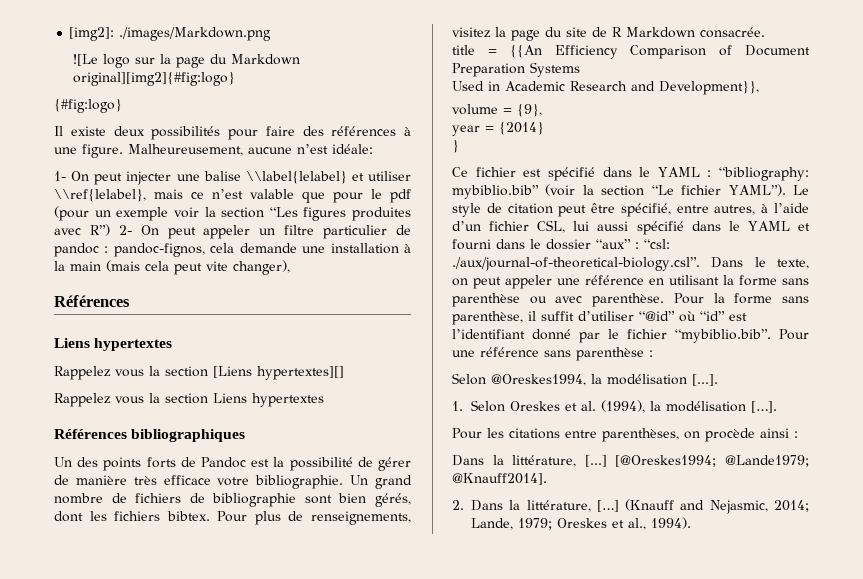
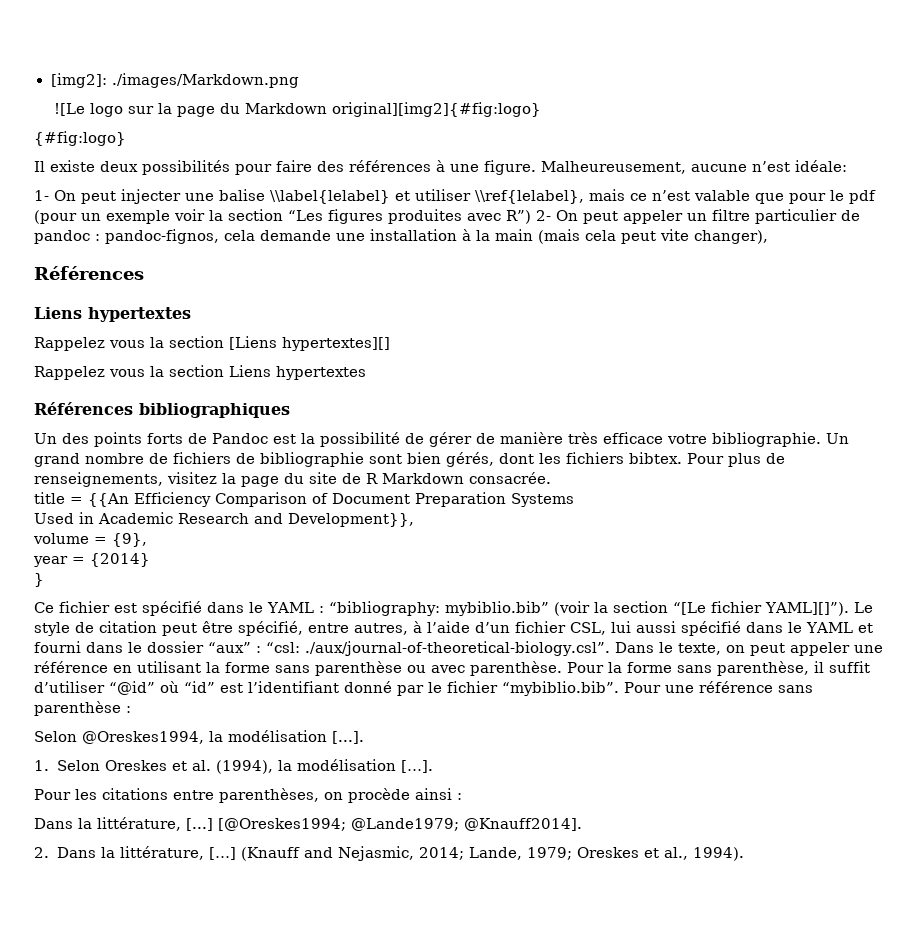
[651,184,786,196] “Le fichier YAML”). -> [672,601,849,616] “[Le fichier YAML][]”).

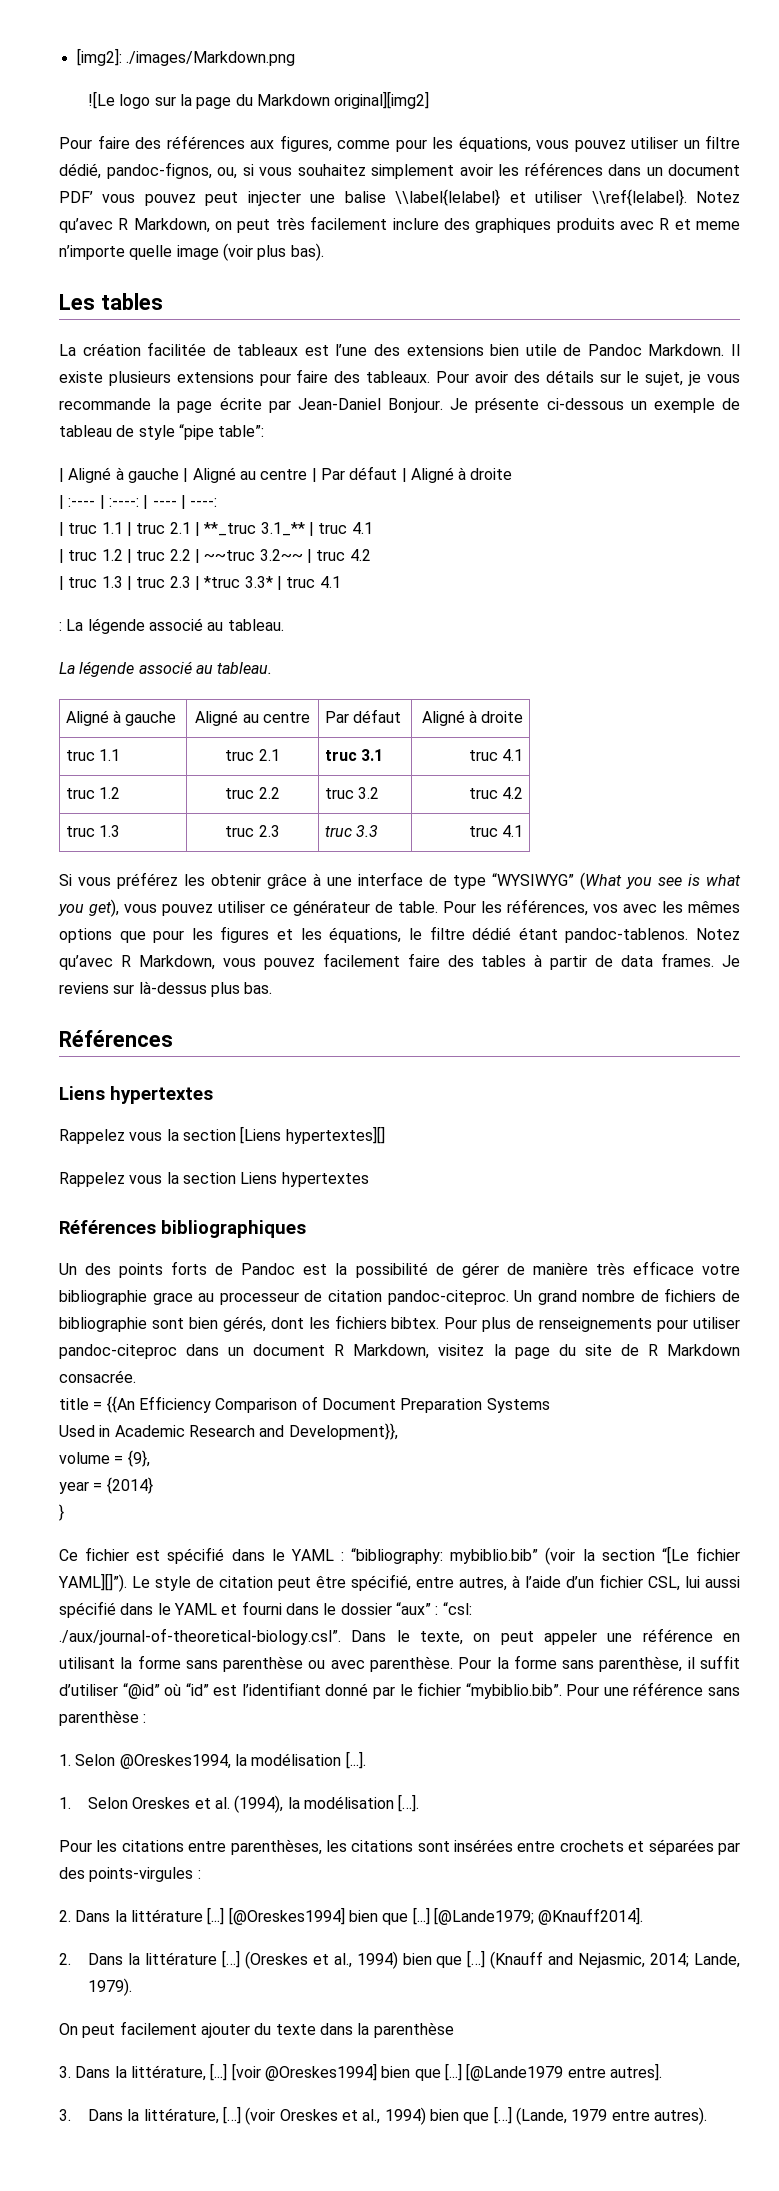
[331,102,541,117] [34,131,126,146] [34,160,847,175] [34,190,76,201] original][img2]{#fig:logo} // {#fig:logo} // Il existe deux possibilités pour faire des références à une figure. Malheureusement, aucune n’est idéale: // 1- On -> [334,91,430,109] [59,135,740,152] [59,162,740,179] [59,191,196,206] original][img2] // Pour faire des références aux figures, comme pour les équations, vous pouvez utiliser un filtre dédié, pandoc-fignos, ou, si vous souhaitez simplement avoir les références dans un document PDF’ vous pouvez
[475,189,876,204] [34,209,860,224] [34,229,768,244] \\ref{lelabel}, mais ce n’est valable que pour le pdf (pour un exemple voir la section “Les figures produites avec R”) 2- On peut appeler un filtre particulier de pandoc : pandoc-fignos, cela demande une installation à la main (mais cela peut vite changer), -> [591,189,740,206] [59,216,740,233] [59,243,324,261] [59,293,163,310] [59,342,740,356] [59,369,741,386] [59,397,740,413] [59,424,265,440] [59,466,513,483] [59,495,218,509] [59,522,373,536] [59,549,371,563] [59,576,341,590] [59,618,284,634] [59,661,273,677] [65,710,177,726] [195,710,310,726] [324,709,402,723] [421,710,524,726] [65,749,121,761] [225,749,280,761] [324,749,384,761] [468,749,524,761] [65,787,121,799] [225,787,280,799] [324,787,380,799] [468,787,524,799] [65,825,121,837] [225,825,280,837] [324,825,379,837] [468,825,524,837] [59,872,741,890] [58,899,740,917] [59,926,741,943] [59,953,741,970] [59,981,273,997] \\ref{lelabel}. Notez qu’avec R Markdown, on peut très facilement inclure des graphiques produits avec R et meme n’importe quelle image (voir plus bas). // Les tables // La création facilitée de tableaux est l’une des extensions bien utile de Pandoc Markdown. Il existe plusieurs extensions pour faire des tableaux. Pour avoir des détails sur le sujet, je vous recommande la page écrite par Jean-Daniel Bonjour. Je présente ci-dessous un exemple de tableau de style “pipe table”: // | Aligné à gauche | Aligné au centre | Par défaut | Aligné à droite // | :---- | :----: | ---- | ----: // | truc 1.1 | truc 2.1 | **_truc 3.1_** | truc 4.1 // | truc 1.2 | truc 2.2 | ~~truc 3.2~~ | truc 4.2 // | truc 1.3 | truc 2.3 | *truc 3.3* | truc 4.1 // : La légende associé au tableau. // La légende associé au tableau. // Aligné à gauche | Aligné au centre | Par défaut | Aligné à droite // truc 1.1 | truc 2.1 | truc 3.1 | truc 4.1 // truc 1.2 | truc 2.2 | truc 3.2 | truc 4.2 // truc 1.3 | truc 2.3 | truc 3.3 | truc 4.1 // Si vous préférez les obtenir grâce à une interface de type “WYSIWYG” (What you see is what you get), vous pouvez utiliser ce générateur de table. Pour les références, vos avec les mêmes options que pour les figures et les équations, le filtre dédié étant pandoc-tablenos. Notez qu’avec R Markdown, vous pouvez facilement faire des tables à partir de data frames. Je reviens sur là-dessus plus bas.
[712,432,821,447] bibliographie. -> [59,1290,509,1305] bibliographie grace au processeur de citation pandoc-citeproc.
[34,472,163,487] renseignements, -> [539,1317,740,1332] [59,1344,430,1359] renseignements pour utiliser pandoc-citeproc dans un document R Markdown,
(131, 709) none -> [59,1754,71,1766] 1.
[324,788,462,803] [34,817,582,831] [34,846,744,861] on procède ainsi : // Dans la littérature, [...] [@Oreskes1994; @Lande1979; @Knauff2014]. // 2. Dans la littérature, […] (Knauff and Nejasmic, 2014; Lande, 1979; Oreskes et al., 1994). -> [325,1839,741,1855] [59,1867,201,1882] [59,1907,644,1925] [59,1950,740,1969] [88,1978,133,1996] [59,2021,454,2038] [59,2063,662,2081] [59,2106,707,2125] les citations sont insérées entre crochets et séparées par des points-virgules : // 2. Dans la littérature [...] [@Oreskes1994] bien que [...] [@Lande1979; @Knauff2014]. // 2. Dans la littérature […] (Oreskes et al., 1994) bien que […] (Knauff and Nejasmic, 2014; Lande, 1979). // On peut facilement ajouter du texte dans la parenthèse // 3. Dans la littérature, [...] [voir @Oreskes1994] bien que [...] [@Lande1979 entre autres]. // 3. Dans la littérature, […] (voir Oreskes et al., 1994) bien que […] (Lande, 1979 entre autres).

